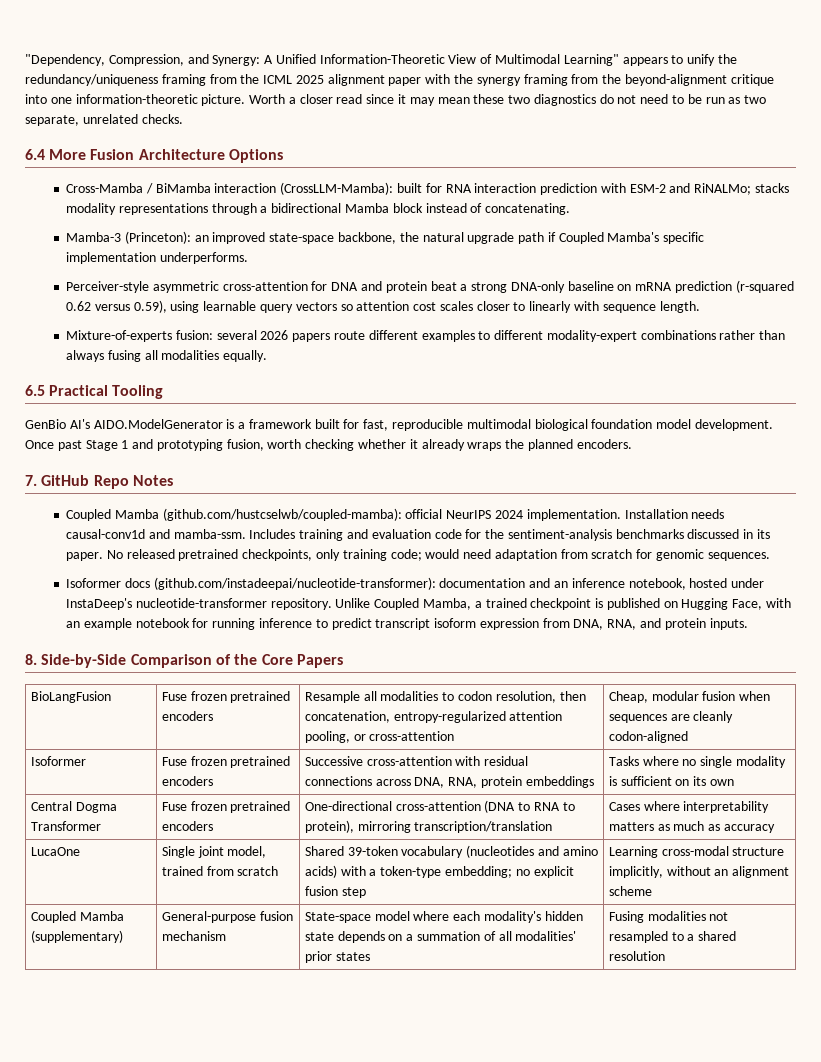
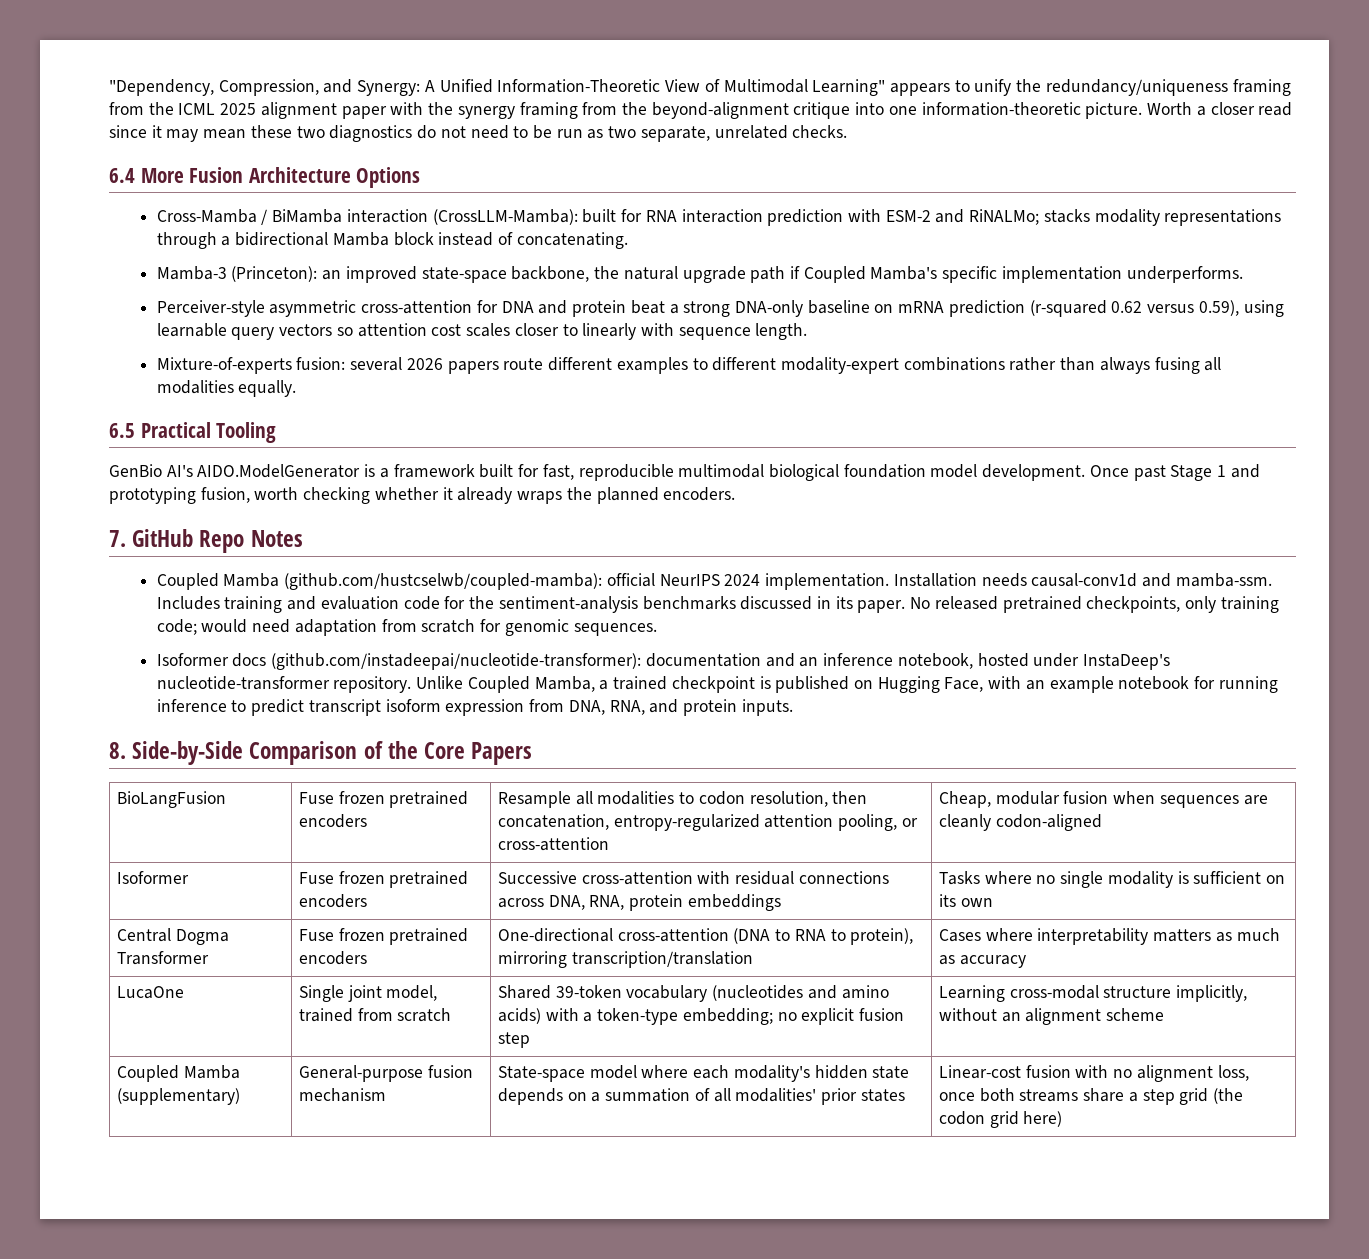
[608,911,729,923] [608,931,737,943] [608,951,665,961] Fusing modalities not resampled to a shared resolution -> [938,1065,1249,1082] [938,1088,1244,1105] [938,1111,1063,1128] Linear-cost fusion with no alignment loss, once both streams share a step grid (the codon grid here)

